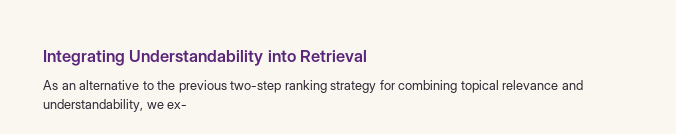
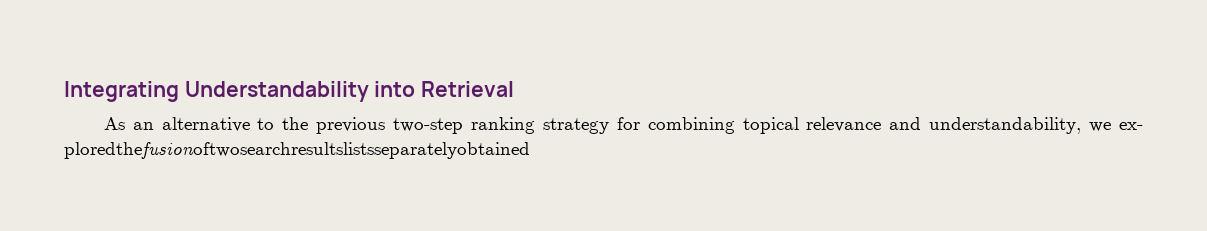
(188, 105) none -> [64,142,530,159] ploredthefusionoftwosearchresultslistsseparatelyobtained

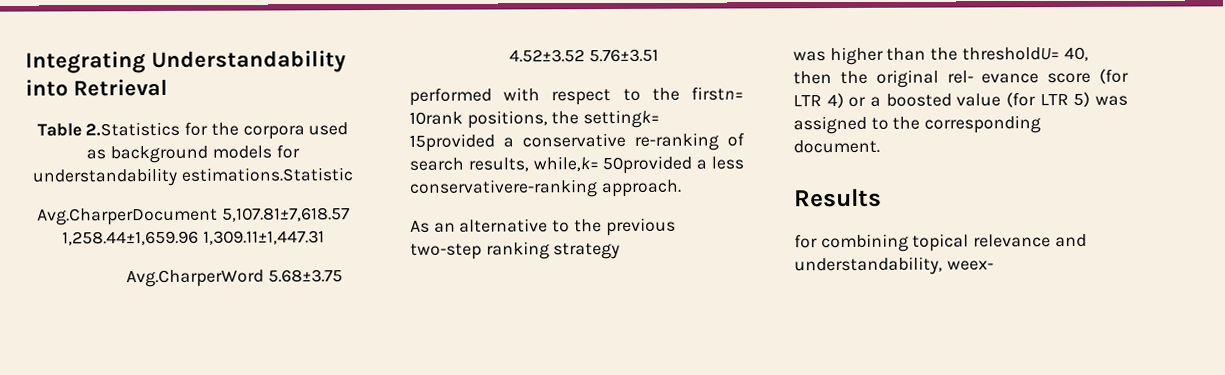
(515, 89) none -> [36,121,349,140] [86,144,300,164] [32,167,353,187] [37,207,350,226] [62,230,325,246] [126,269,343,288] [509,48,659,63] [409,86,744,106] [409,109,661,129] [409,132,745,152] [409,155,744,175] [409,179,682,198] // Table 2.Statistics for the corpora used as background models for understandability estimations.Statistic // Avg.CharperDocument 5,107.81±7,618.57 1,258.44±1,659.96 1,309.11±1,447.31 // Avg.CharperWord 5.68±3.75 4.52±3.52 5.76±3.51 // performed with respect to the firstn= 10rank positions, the settingk= 15provided a conservative re-ranking of search results, while,k= 50provided a less conservativere-ranking approach.
(609, 126) none -> [793,46,1089,66] [793,68,1129,88] [793,91,1128,109] [793,115,1042,135] [793,139,880,154] [794,188,882,208] // was higher than the thresholdU= 40, then the original rel- evance score (for LTR 4) or a boosted value (for LTR 5) was assigned to the corresponding document. // Results //
[1089,122,1143,132] [64,142,530,159] we ex- ploredthefusionoftwosearchresultslistsseparatelyobtained -> [946,260,994,271] weex-

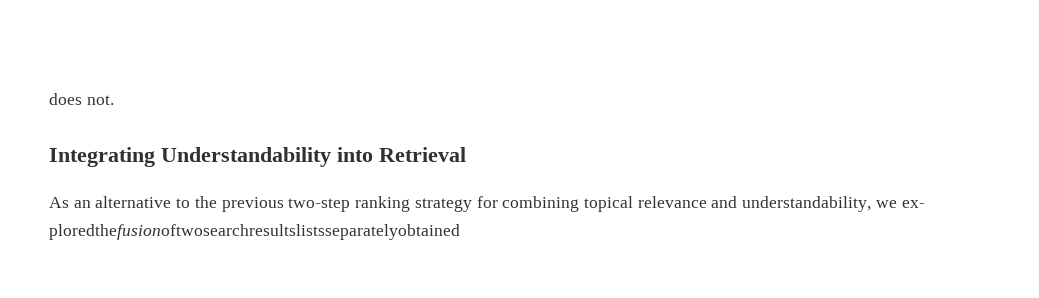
(25, 62) none -> [49,93,114,105] does not. //
[36,121,349,140] [86,144,300,164] [32,167,353,187] [37,207,350,226] [62,230,325,246] [126,269,343,288] [509,48,659,63] [409,86,744,106] [409,109,661,129] [409,132,745,152] [409,155,744,175] [409,179,682,198] // Table 2.Statistics for the corpora used as background models for understandability estimations.Statistic // Avg.CharperDocument 5,107.81±7,618.57 1,258.44±1,659.96 1,309.11±1,447.31 // Avg.CharperWord 5.68±3.75 4.52±3.52 5.76±3.51 // performed with respect to the firstn= 10rank positions, the settingk= 15provided a conservative re-ranking of search results, while,k= 50provided a less conservativere-ranking approach. -> (466, 154) none
[793,46,1089,66] [793,68,1129,88] [793,91,1128,109] [793,115,1042,135] [793,139,880,154] [794,188,882,208] // was higher than the thresholdU= 40, then the original rel- evance score (for LTR 4) or a boosted value (for LTR 5) was assigned to the corresponding document. // Results // -> (472, 205) none
[946,260,994,271] weex- -> [875,200,925,208] [49,224,460,240] we ex- ploredthefusionoftwosearchresultslistsseparatelyobtained

